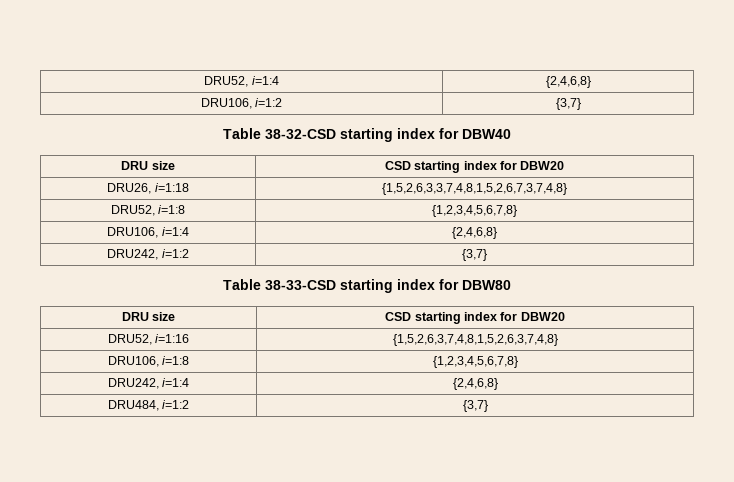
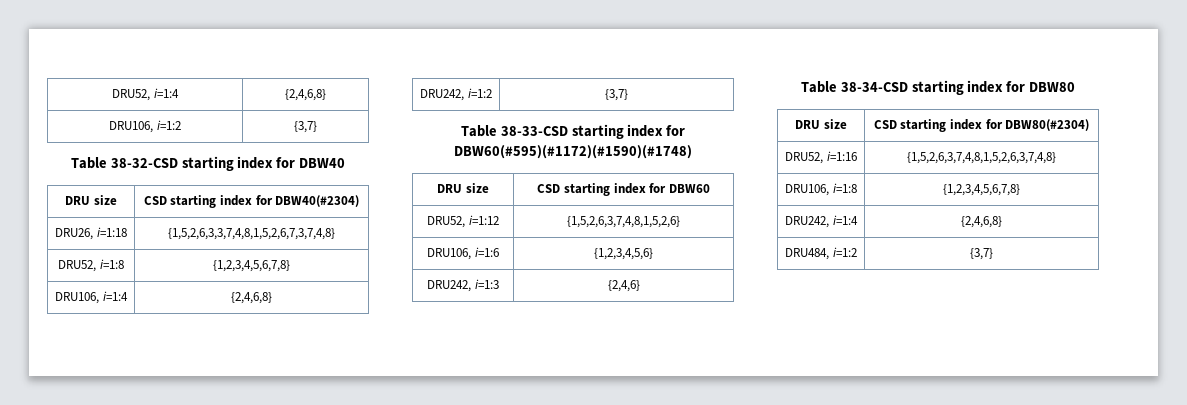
[520,161,565,170] DBW20 -> [275,195,360,207] DBW40(#2304)
(459, 284) none -> [454,145,692,159] [437,183,489,193] [537,183,710,196] [427,215,499,228] [567,216,680,228] [427,247,499,260] [594,248,653,260] [427,279,499,292] [607,280,640,292] [800,80,1026,95] DBW60(#595)(#1172)(#1590)(#1748) // DRU size | CSD starting index for DBW60 // DRU52, i=1:12 | {1,5,2,6,3,7,4,8,1,5,2,6} // DRU106, i=1:6 | {1,2,3,4,5,6} // DRU242, i=1:3 | {2,4,6} // Table 38-34-CSD starting index for
[520,312,565,321] DBW20 -> [1005,119,1090,131] DBW80(#2304)

